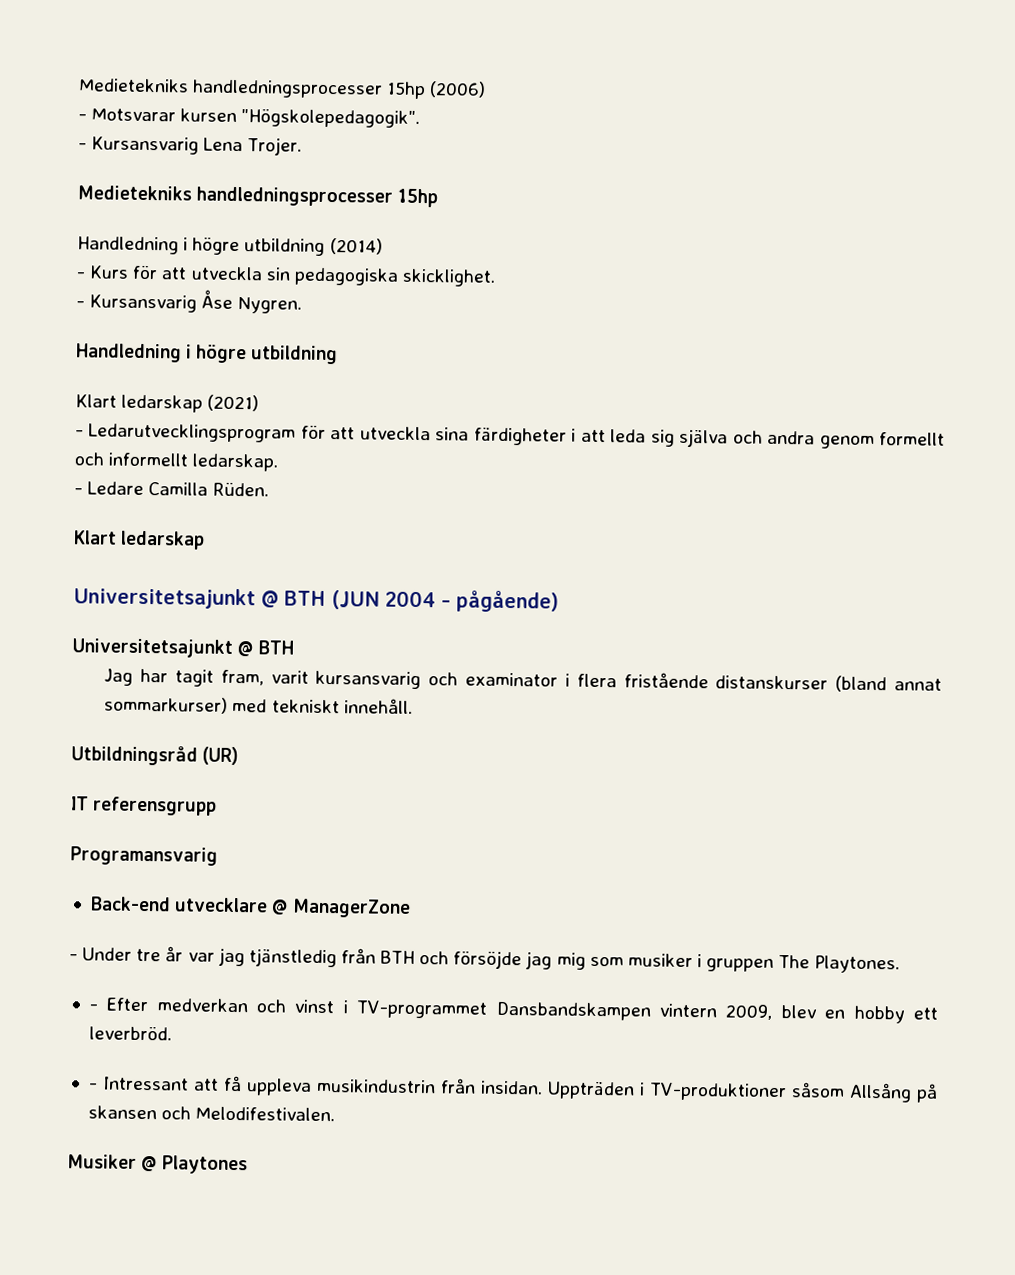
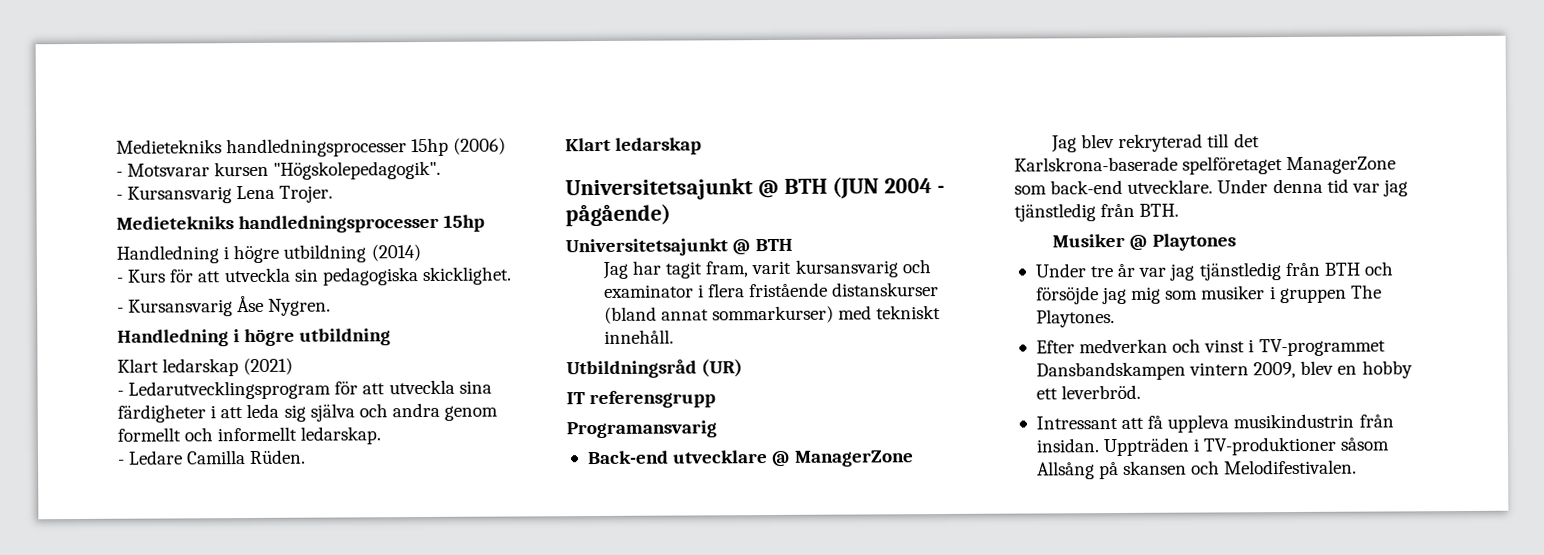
[69,953,78,961] - -> [1051,133,1260,153] [1014,156,1397,175] [1014,178,1408,197] [1014,203,1180,222] [1051,233,1237,251] Jag blev rekryterad till det Karlskrona-baserade spelföretaget ManagerZone som back-end utvecklare. Under denna tid var jag tjänstledig från BTH. // Musiker @ Playtones //
[88,1003,98,1011] - -> (1115, 318) none
[88,1082,98,1090] - -> (1142, 392) none
[67,1154,249,1175] // Musiker @ Playtones -> (1358, 467) none

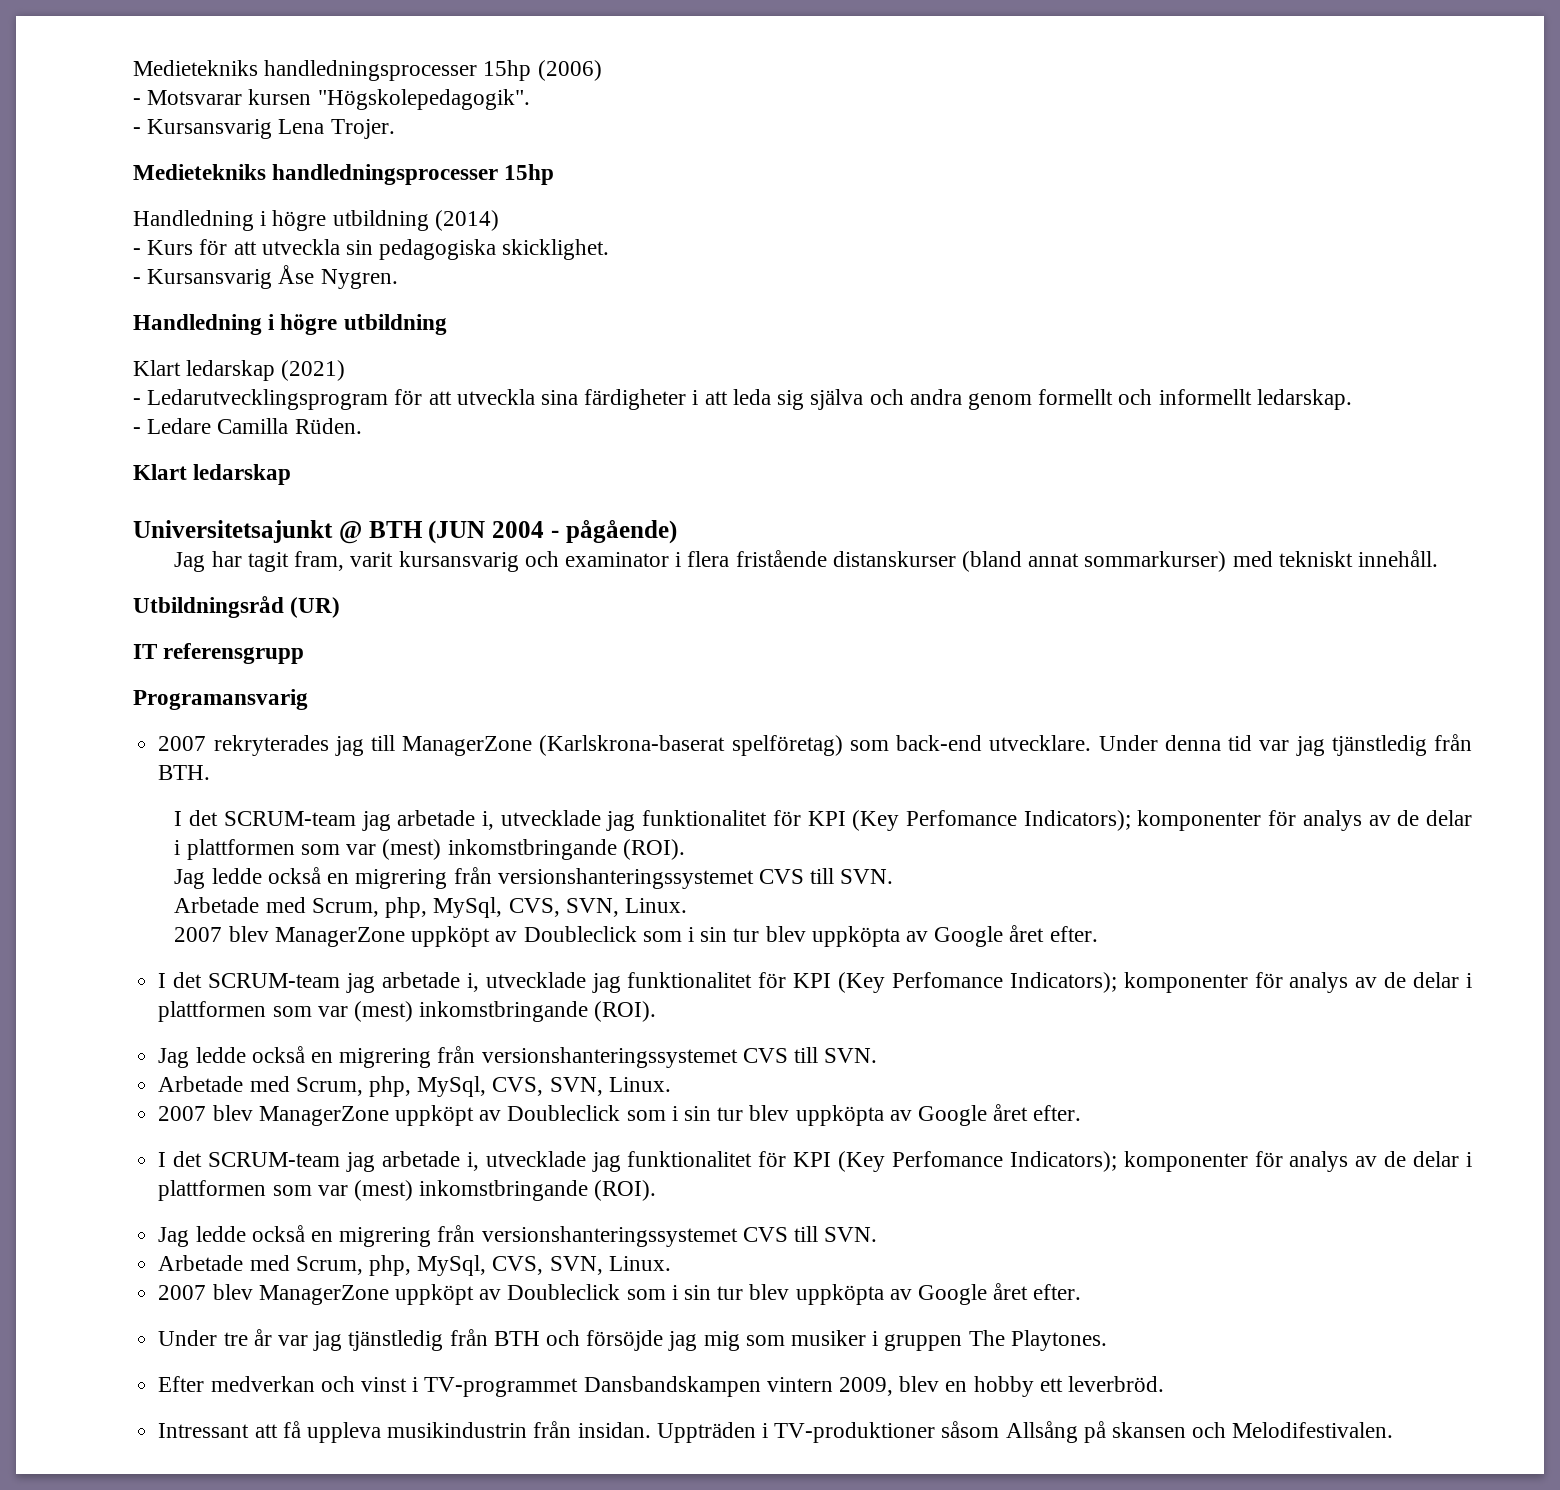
[565,238,794,257] // Universitetsajunkt @ BTH -> (677, 531) none
[586,450,915,468] [1051,133,1260,153] [1014,156,1397,175] Back-end utvecklare @ ManagerZone // Jag blev rekryterad till det Karlskrona-baserade spelföretaget ManagerZone -> [158,735,843,756] 2007 rekryterades jag till ManagerZone (Karlskrona-baserat spelföretag)
[1051,233,1237,251] Musiker @ Playtones -> [174,810,1472,831] [174,839,685,860] [174,867,894,889] [174,897,687,918] [174,925,1098,947] [158,972,1472,993] [158,1001,657,1022] [158,1046,878,1068] [158,1076,671,1097] [158,1104,1082,1126] [158,1151,1472,1172] [158,1180,657,1201] [158,1225,878,1247] [158,1255,671,1276] [158,1283,1082,1305] I det SCRUM-team jag arbetade i, utvecklade jag funktionalitet för KPI (Key Perfomance Indicators); komponenter för analys av de delar i plattformen som var (mest) inkomstbringande (ROI). // Jag ledde också en migrering från versionshanteringssystemet CVS till SVN. // Arbetade med Scrum, php, MySql, CVS, SVN, Linux. // 2007 blev ManagerZone uppköpt av Doubleclick som i sin tur blev uppköpta av Google året efter. // I det SCRUM-team jag arbetade i, utvecklade jag funktionalitet för KPI (Key Perfomance Indicators); komponenter för analys av de delar i plattformen som var (mest) inkomstbringande (ROI). // Jag ledde också en migrering från versionshanteringssystemet CVS till SVN. // Arbetade med Scrum, php, MySql, CVS, SVN, Linux. // 2007 blev ManagerZone uppköpt av Doubleclick som i sin tur blev uppköpta av Google året efter. // I det SCRUM-team jag arbetade i, utvecklade jag funktionalitet för KPI (Key Perfomance Indicators); komponenter för analys av de delar i plattformen som var (mest) inkomstbringande (ROI). // Jag ledde också en migrering från versionshanteringssystemet CVS till SVN. // Arbetade med Scrum, php, MySql, CVS, SVN, Linux. // 2007 blev ManagerZone uppköpt av Doubleclick som i sin tur blev uppköpta av Google året efter.

